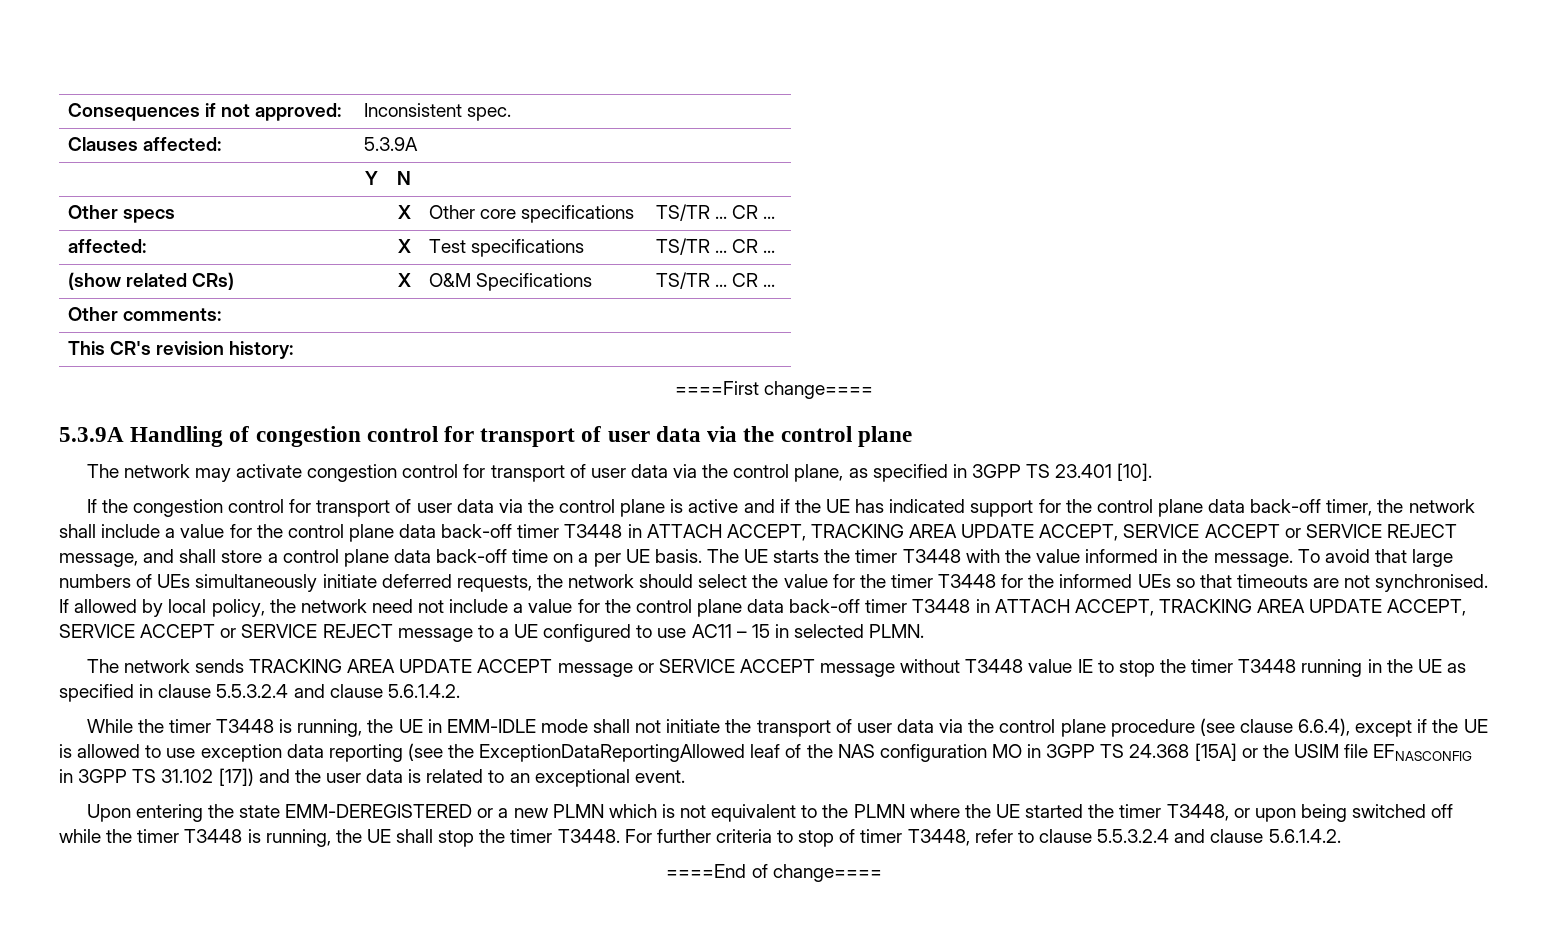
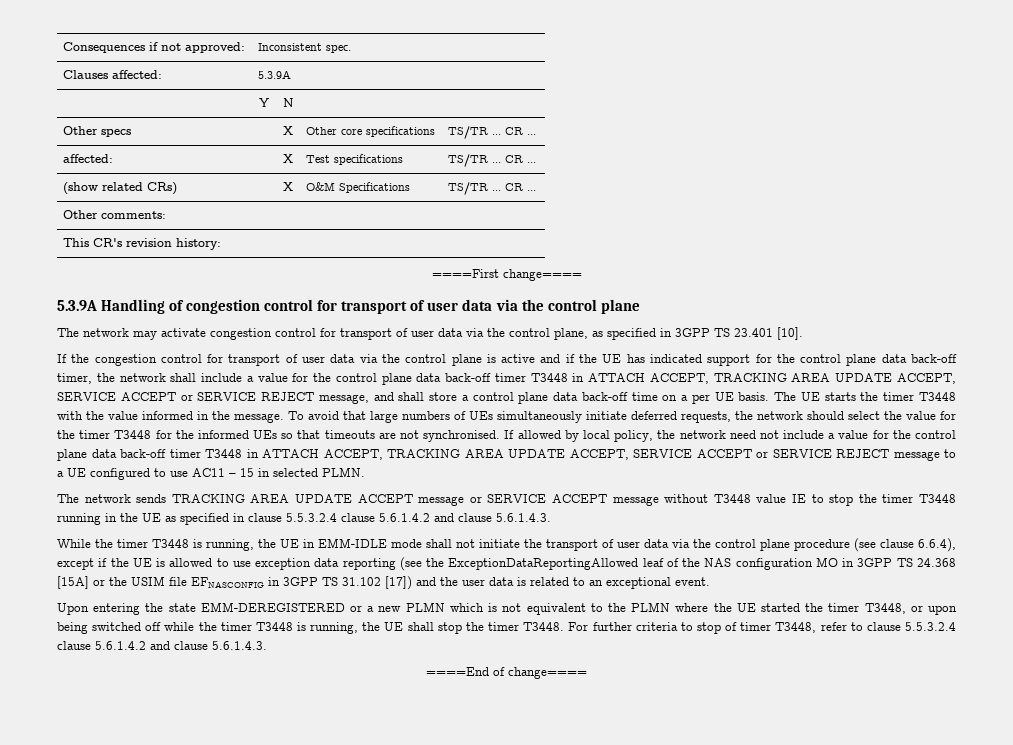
[293,684,460,698] and clause 5.6.1.4.2. -> [341,513,551,522] clause 5.6.1.4.2 and clause 5.6.1.4.3.
[1174,829,1341,843] and clause 5.6.1.4.2. -> [57,641,267,650] clause 5.6.1.4.2 and clause 5.6.1.4.3.

